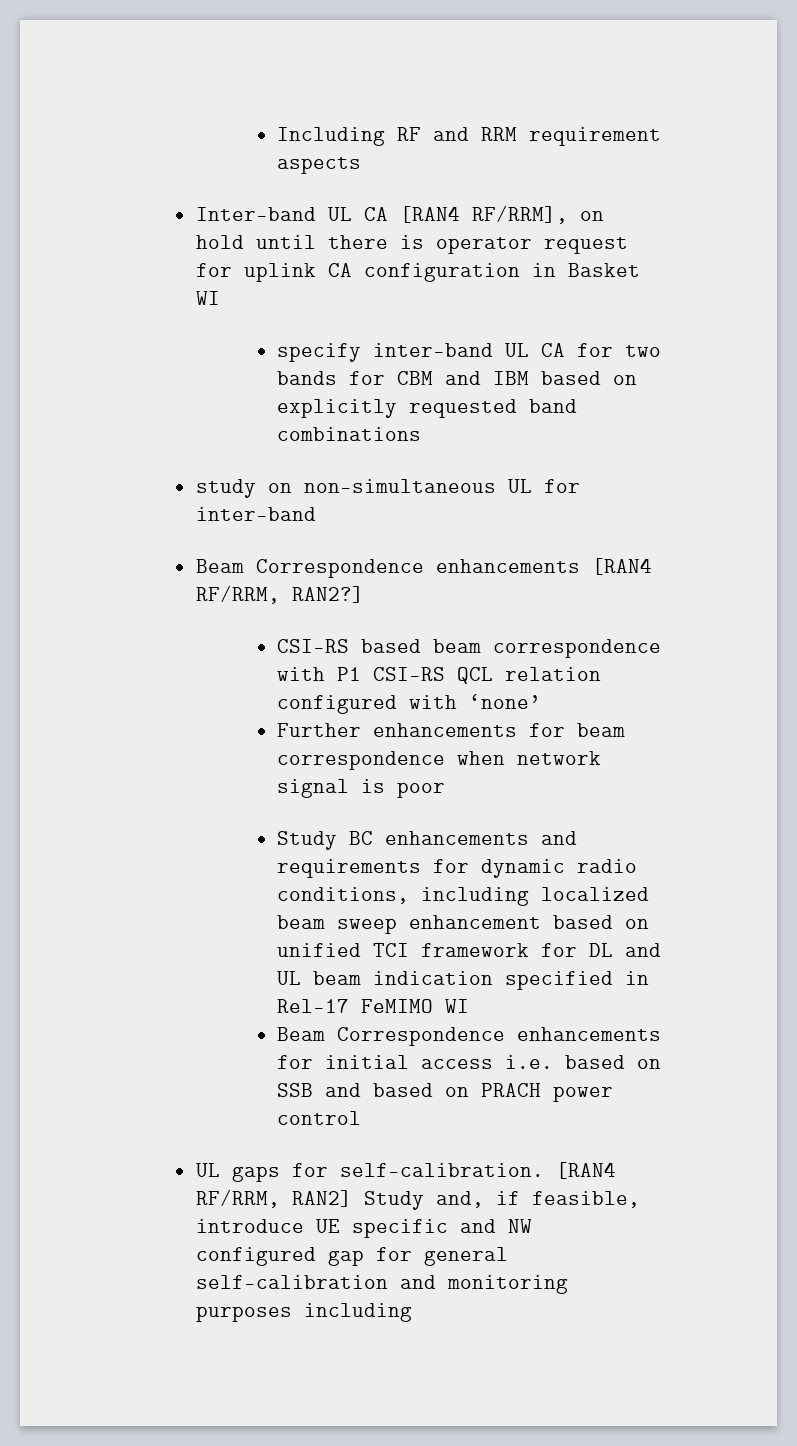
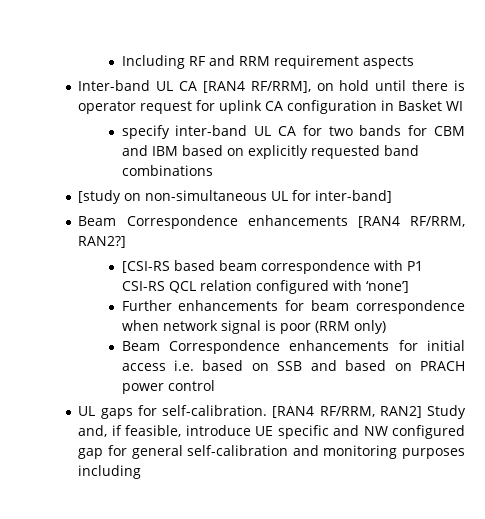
[195,479,256,498] study -> [78,190,122,204] [study
[195,507,316,521] inter-band -> [315,190,393,203] inter-band]
[276,639,349,653] CSI-RS -> [121,261,170,273] [CSI-RS
[468,694,541,709] ‘none’ -> [365,281,409,293] ‘none’]
[276,831,577,850] [276,859,637,878] [276,887,649,906] [276,915,649,934] [276,943,661,957] [276,971,649,990] [276,999,469,1014] // Study BC enhancements and requirements for dynamic radio conditions, including localized beam sweep enhancement based on unified TCI framework for DL and UL beam indication specified in Rel-17 FeMIMO WI -> [314,320,386,334] (RRM only)

